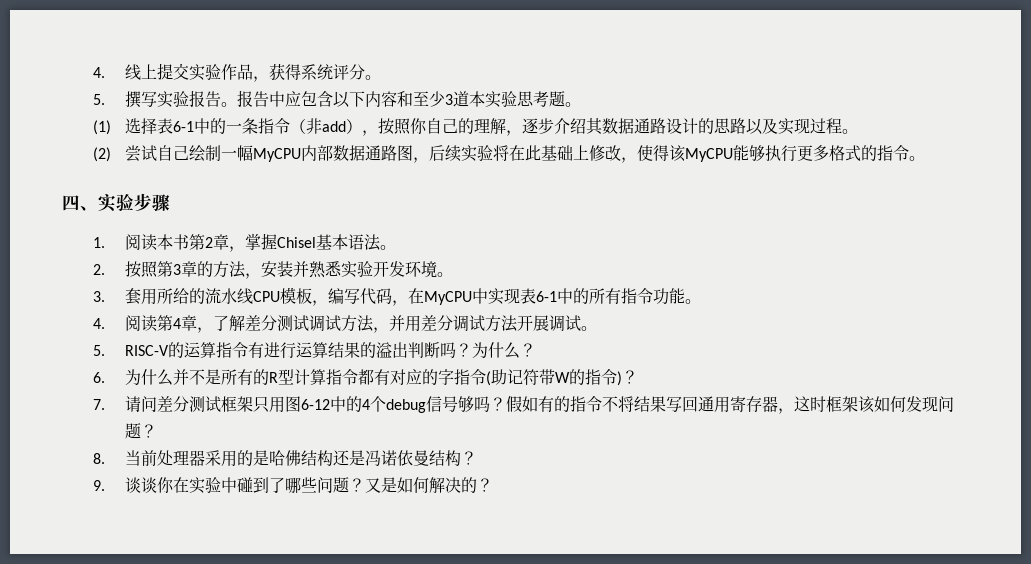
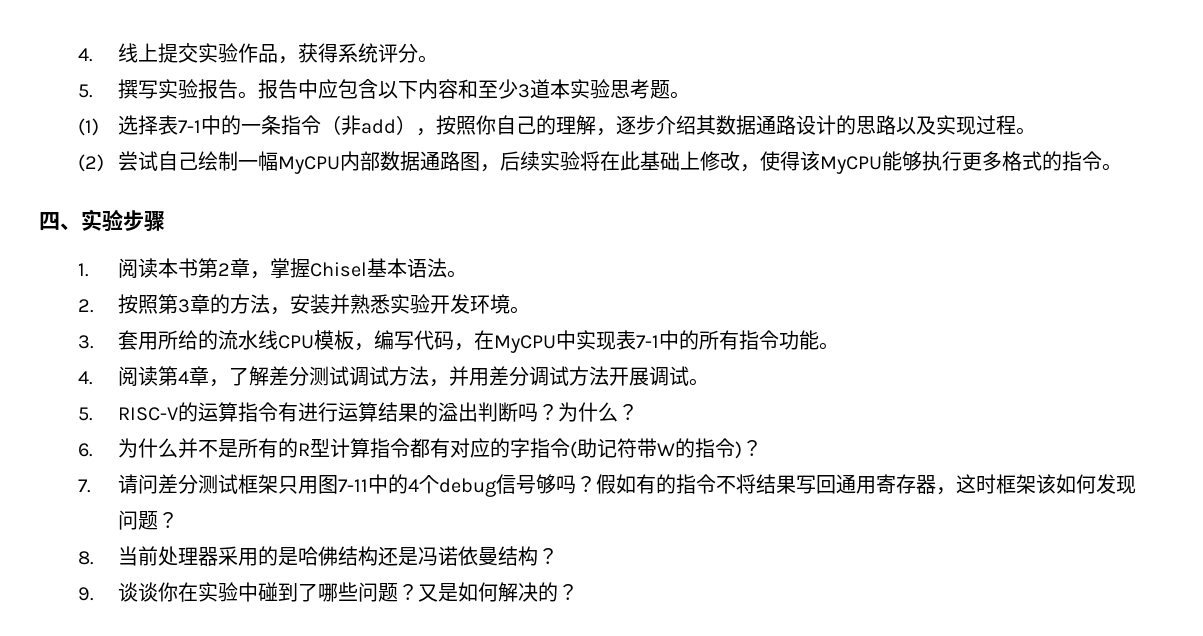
[172,121,194,132] 6-1 -> [177,120,201,133] 7-1
[535,291,557,302] 6-1 -> [635,335,659,348] 7-1
[300,399,330,410] 6-12 -> [337,479,368,492] 7-11

